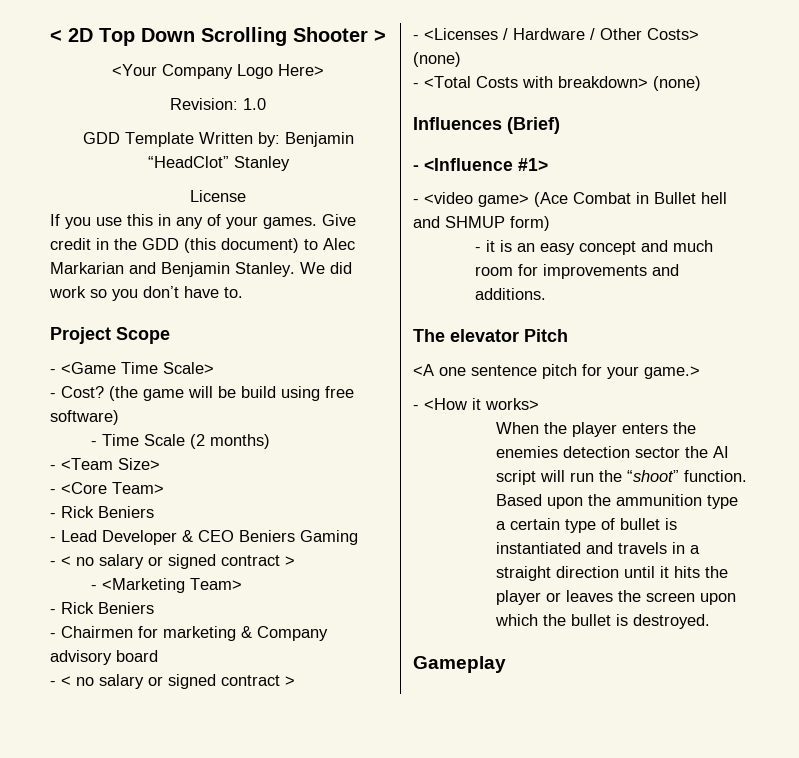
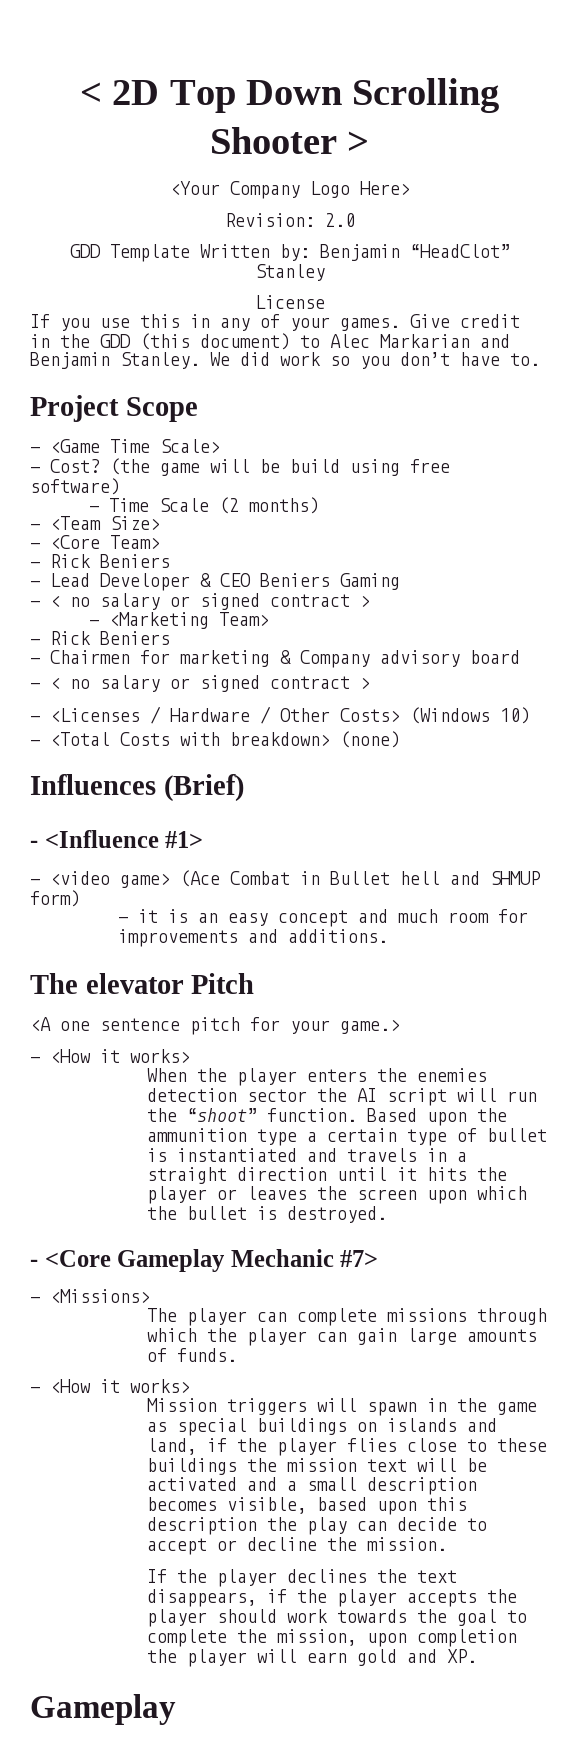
[243,98,266,110] 1.0 -> [324,213,355,227] 2.0
[413,52,461,67] (none) -> [410,707,530,724] (Windows 10)
(710, 621) none -> [30,1249,379,1272] [30,1289,150,1303] [147,1308,548,1326] [147,1328,538,1346] [147,1348,238,1362] [30,1379,190,1393] [147,1398,538,1416] [147,1418,498,1436] [147,1438,548,1456] [147,1458,488,1475] [147,1477,478,1495] [147,1497,468,1515] [147,1517,488,1535] [147,1537,448,1555] [147,1569,458,1587] [147,1589,518,1607] [147,1609,528,1627] [147,1629,518,1647] [147,1649,478,1667] // - <Core Gameplay Mechanic #7> // - <Missions> // The player can complete missions through which the player can gain large amounts of funds. // - <How it works> // Mission triggers will spawn in the game as special buildings on islands and land, if the player flies close to these buildings the mission text will be activated and a small description becomes visible, based upon this description the play can decide to accept or decline the mission. // If the player declines the text disappears, if the player accepts the player should work towards the goal to complete the mission, upon completion the player will earn gold and XP.

